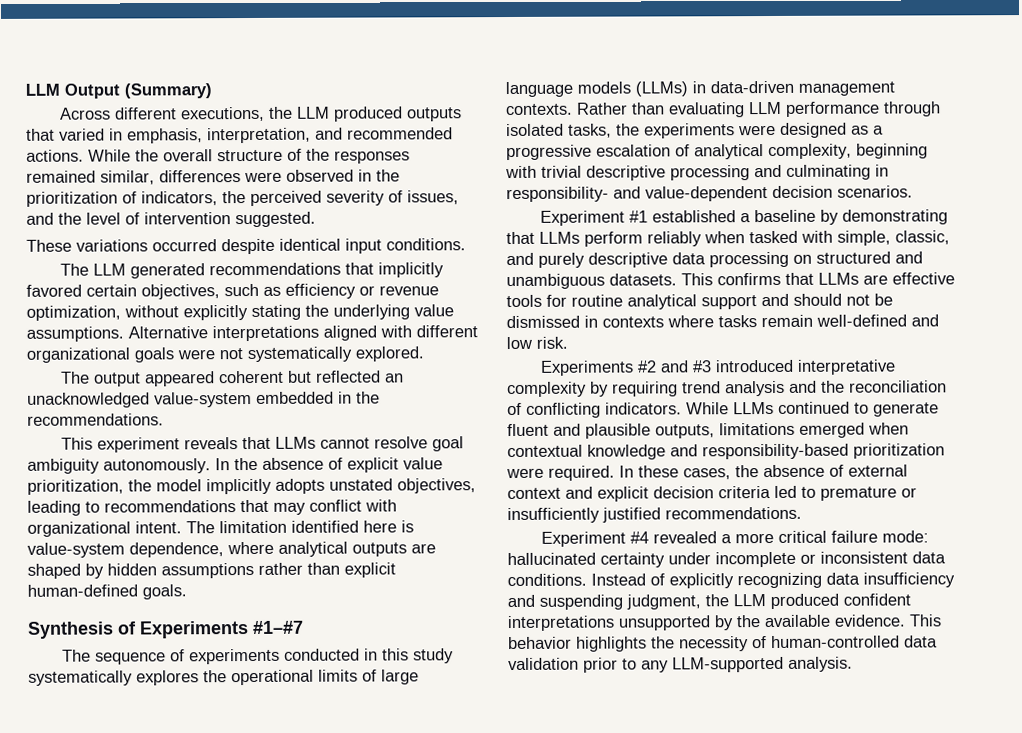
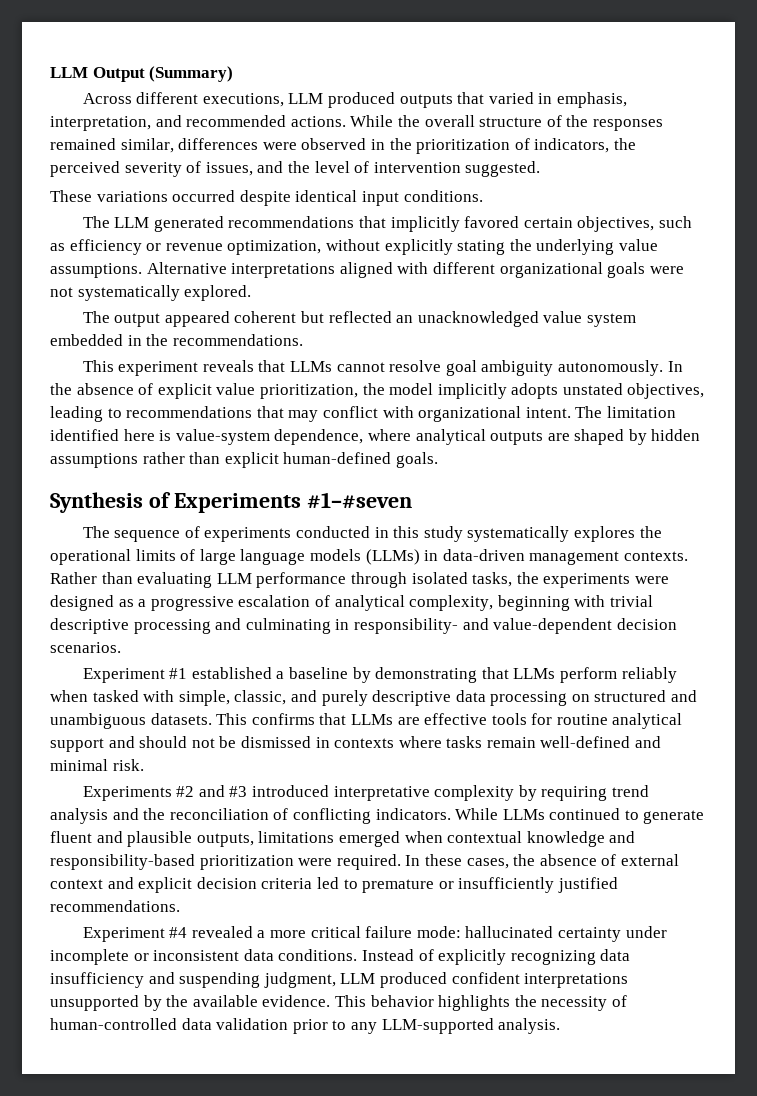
[269,106,294,119] the -> (284, 100) none
[154,391,252,408] value-system -> [543,311,636,327] value system
[252,620,304,634] #1–#7 -> [306,492,412,509] #1–#seven
[506,336,532,350] low -> [50,759,108,771] minimal
[705,594,729,607] the -> (336, 980) none

